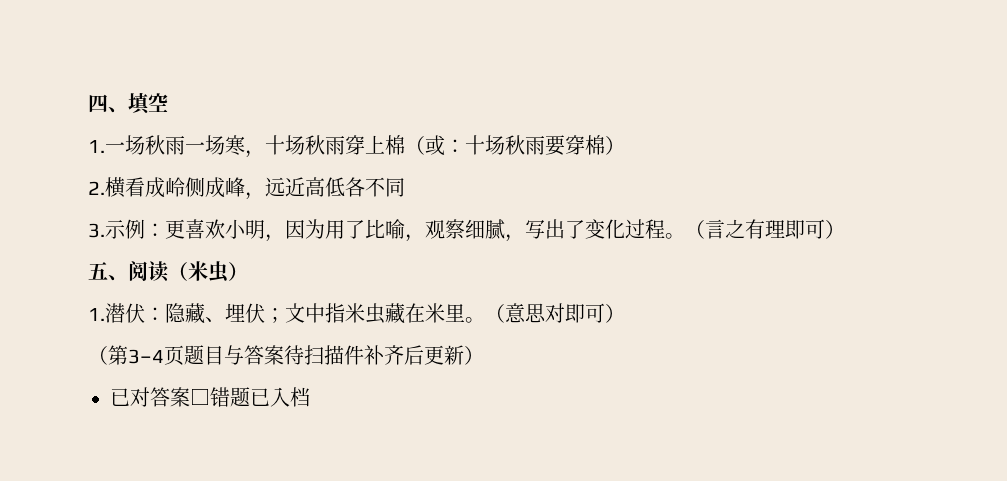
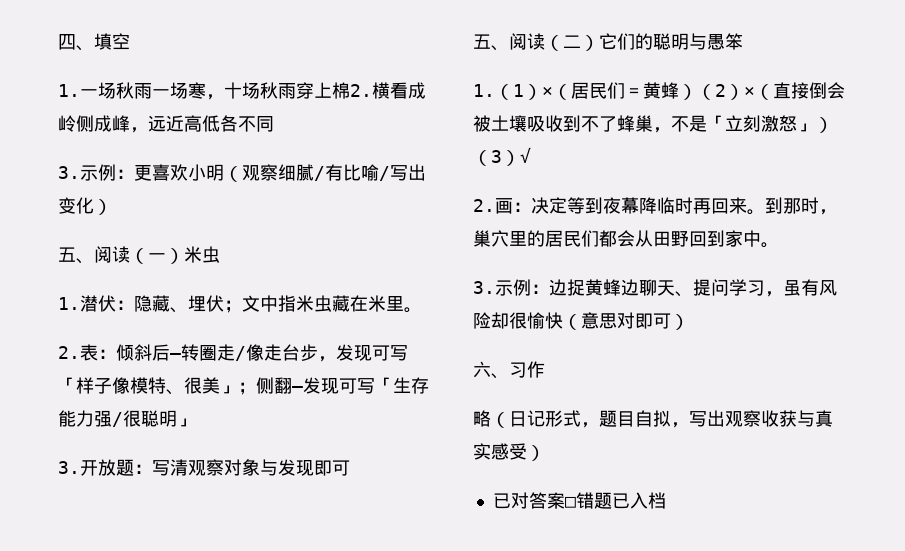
[405,135,625,156] （或：十场秋雨要穿棉） // -> (350, 90) none
[265,219,825,242] ，因为用了比喻，观察细腻，写出了变化过程。（言之有理即可 -> [224,164,426,182] [58,197,94,214] （观察细腻/有比喻/写出变化
[188,261,248,283] 米虫） -> [148,246,220,264] 一）米虫
[485,303,625,323] [88,345,464,365] （意思对即可） // （第3–4页题目与答案待扫描件补齐后更新 -> [58,344,408,362] [58,377,429,395] [58,410,195,427] [58,459,350,476] [473,33,743,51] [473,82,845,100] [473,115,833,133] [473,147,531,166] [473,197,837,215] [473,230,779,248] [473,279,837,297] [473,312,689,330] [473,361,545,379] [473,410,833,428] [473,443,527,460] // 2.表：倾斜后—转圈走/像走台步，发现可写「样子像模特、很美」；侧翻—发现可写「生存能力强/很聪明」 // 3.开放题：写清观察对象与发现即可 // 五、阅读（二）它们的聪明与愚笨 // 1.（1）×（居民们＝黄蜂）（2）×（直接倒会被土壤吸收到不了蜂巢，不是「立刻激怒」）（3）√ // 2.画：决定等到夜幕降临时再回来。到那时，巢穴里的居民们都会从田野回到家中。 // 3.示例：边捉黄蜂边聊天、提问学习，虽有风险却很愉快（意思对即可） // 六、习作 // 略（日记形式，题目自拟，写出观察收获与真实感受

